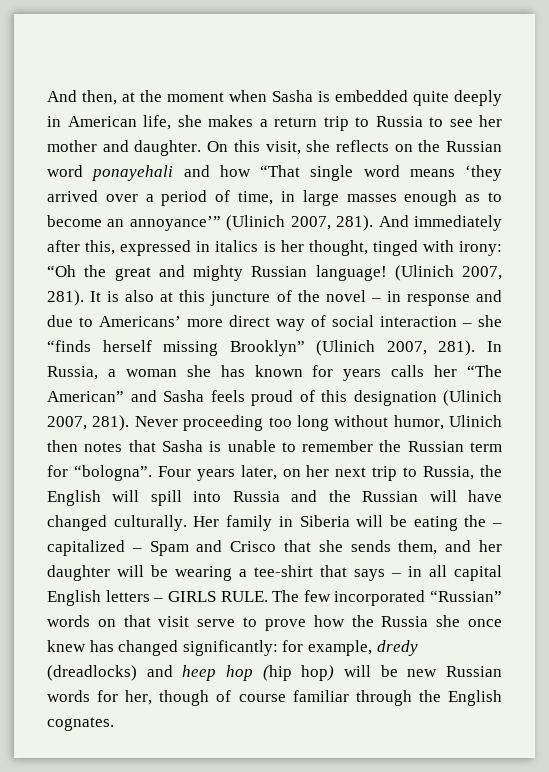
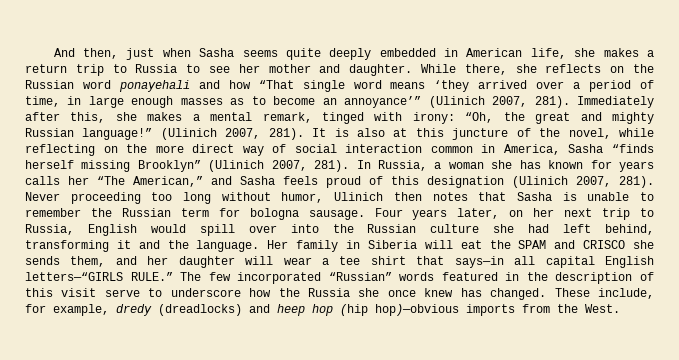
[122,90,408,102] at the moment when Sasha is embedded -> [126,48,278,60] just when Sasha seems
(502, 98) none -> [379,48,436,57] embedded
[207,140,301,155] On this visit, -> [421,64,507,75] While there,
[346,190,458,206] masses enough -> [131,96,223,108] enough masses
[378,215,502,231] [47,240,368,256] And immediately after this, expressed in italics is her thought, -> [576,96,654,108] [25,112,312,123] Immediately after this, she makes a mental remark,
[47,265,76,277] “Oh -> [465,112,494,123] “Oh,
[315,265,387,281] language! -> [82,128,153,140] language!”
[325,290,503,306] [47,315,181,327] novel – in response and due to Americans’ -> [568,128,655,139] [25,144,148,156] novel, while reflecting on the
[462,315,502,327] – she -> [430,144,604,155] common in America, Sasha
[47,391,124,402] American” -> [133,176,203,187] American,”
[73,465,152,481] “bologna”. -> [249,208,365,220] bologna sausage.
[480,465,503,477] [47,490,503,506] [47,515,187,531] the English will spill into Russia and the Russian will have changed culturally. -> [87,224,654,236] [25,240,260,252] English would spill over into the Russian culture she had left behind, transforming it and the language.
[389,515,502,531] [47,540,311,556] be eating the – capitalized – Spam and Crisco that -> [460,240,626,249] eat the SPAM and CRISCO
[151,565,502,581] [47,590,268,606] be wearing a tee-shirt that says – in all capital English letters – GIRLS RULE. -> [283,256,655,268] [25,272,173,281] wear a tee shirt that says—in all capital English letters—“GIRLS RULE.”
[97,615,151,627] on that -> [441,272,654,284] [25,288,53,297] featured in the description of this
[264,619,306,631] prove -> [170,288,241,297] underscore
[118,640,278,656] changed significantly: -> [490,288,655,300] changed. These include,
[301,665,503,681] [47,690,502,706] [47,717,114,731] hop) will be new Russian words for her, though of course familiar through the English cognates. -> [375,304,620,316] hop)—obvious imports from the West.

